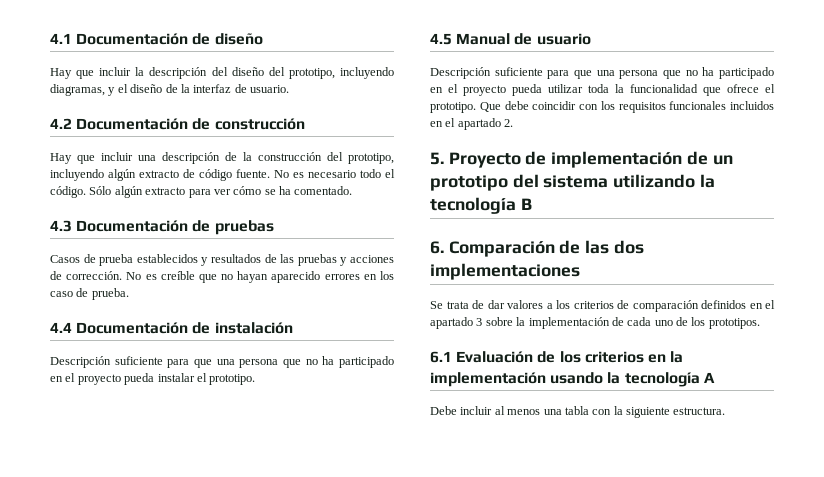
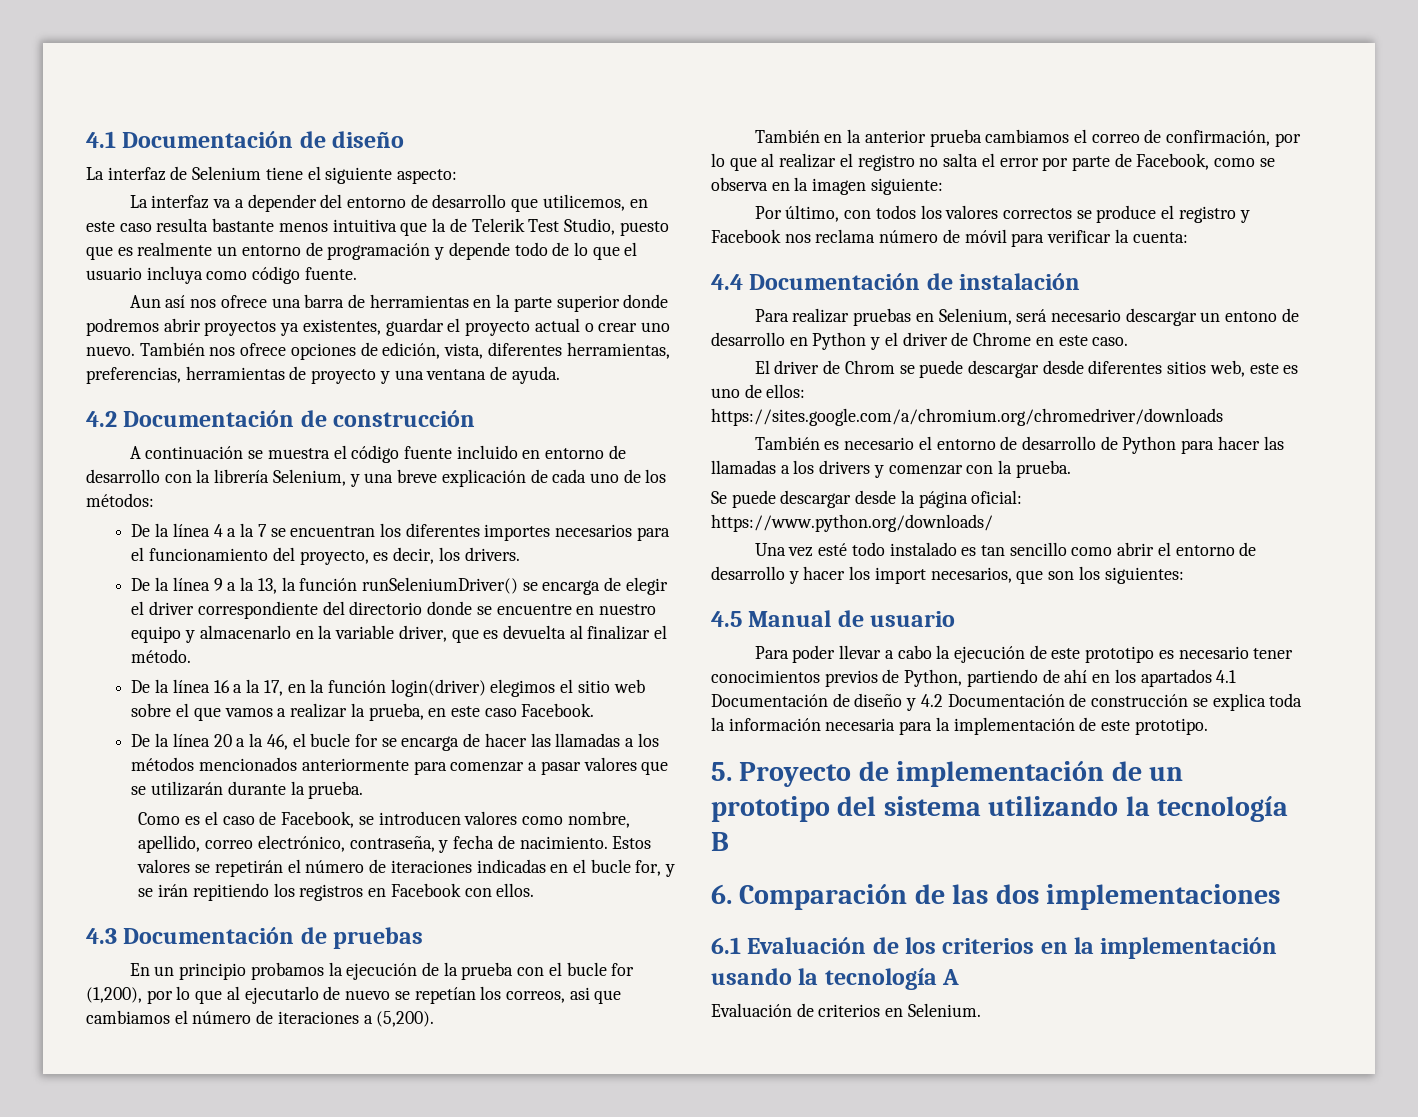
[50,67,394,79] [50,84,289,96] [50,118,305,130] [50,152,394,164] [50,169,395,181] [50,186,353,198] [50,220,274,235] [50,254,394,266] [50,271,395,283] [50,288,129,300] [50,322,293,334] [50,356,394,368] [50,373,256,385] [430,33,591,45] [430,67,774,79] [430,84,775,96] [430,101,774,113] [430,118,514,130] Hay que incluir la descripción del diseño del prototipo, incluyendo diagramas, y el diseño de la interfaz de usuario. // 4.2 Documentación de construcción // Hay que incluir una descripción de la construcción del prototipo, incluyendo algún extracto de código fuente. No es necesario todo el código. Sólo algún extracto para ver cómo se ha comentado. // 4.3 Documentación de pruebas // Casos de prueba establecidos y resultados de las pruebas y acciones de corrección. No es creíble que no hayan aparecido errores en los caso de prueba. // 4.4 Documentación de instalación // Descripción suficiente para que una persona que no ha participado en el proyecto pueda instalar el prototipo. // 4.5 Manual de usuario // Descripción suficiente para que una persona que no ha participado en el proyecto pueda utilizar toda la funcionalidad que ofrece el prototipo. Que debe coincidir con los requisitos funcionales incluidos en el apartado 2. -> [86,166,458,184] [129,194,648,212] [86,218,669,236] [86,242,638,260] [86,266,357,284] [129,294,669,312] [86,318,670,336] [86,342,670,360] [86,366,560,384] [86,410,476,427] [129,445,626,463] [86,469,667,487] [86,493,154,507] [131,523,670,541] [131,547,520,565] [131,577,668,595] [131,601,656,619] [131,625,668,643] [131,649,192,663] [131,679,645,697] [131,703,595,721] [131,733,659,751] [131,757,669,775] [131,781,364,799] [138,811,630,828] [138,835,652,853] [137,859,676,877] [138,883,535,901] [86,927,424,949] [129,962,635,980] [86,986,622,1004] [86,1010,435,1027] [754,129,1301,147] [711,153,1275,171] [711,177,943,195] [754,205,1250,223] [711,229,1188,247] [711,273,1081,290] [754,308,1299,326] [711,332,1129,350] [754,360,1299,378] [711,384,806,398] [711,408,1223,426] [754,436,1284,454] [711,460,1071,478] [711,490,1023,508] [711,514,993,532] [754,542,1257,557] [711,566,1184,584] [711,610,956,627] [754,645,1294,663] [711,669,1237,687] [711,693,1303,711] [711,717,1208,735] La interfaz de Selenium tiene el siguiente aspecto: // La interfaz va a depender del entorno de desarrollo que utilicemos, en este caso resulta bastante menos intuitiva que la de Telerik Test Studio, puesto que es realmente un entorno de programación y depende todo de lo que el usuario incluya como código fuente. // Aun así nos ofrece una barra de herramientas en la parte superior donde podremos abrir proyectos ya existentes, guardar el proyecto actual o crear uno nuevo. También nos ofrece opciones de edición, vista, diferentes herramientas, preferencias, herramientas de proyecto y una ventana de ayuda. // 4.2 Documentación de construcción // A continuación se muestra el código fuente incluido en entorno de desarrollo con la librería Selenium, y una breve explicación de cada uno de los métodos: // De la línea 4 a la 7 se encuentran los diferentes importes necesarios para el funcionamiento del proyecto, es decir, los drivers. // De la línea 9 a la 13, la función runSeleniumDriver() se encarga de elegir el driver correspondiente del directorio donde se encuentre en nuestro equipo y almacenarlo en la variable driver, que es devuelta al finalizar el método. // De la línea 16 a la 17, en la función login(driver) elegimos el sitio web sobre el que vamos a realizar la prueba, en este caso Facebook. // De la línea 20 a la 46, el bucle for se encarga de hacer las llamadas a los métodos mencionados anteriormente para comenzar a pasar valores que se utilizarán durante la prueba. // Como es el caso de Facebook, se introducen valores como nombre, apellido, correo electrónico, contraseña, y fecha de nacimiento. Estos valores se repetirán el número de iteraciones indicadas en el bucle for, y se irán repitiendo los registros en Facebook con ellos. // 4.3 Documentación de pruebas // En un principio probamos la ejecución de la prueba con el bucle for (1,200), por lo que al ejecutarlo de nuevo se repetían los correos, asi que cambiamos el número de iteraciones a (5,200). // También en la anterior prueba cambiamos el correo de confirmación, por lo que al realizar el registro no salta el error por parte de Facebook, como se observa en la imagen siguiente: // Por último, con todos los valores correctos se produce el registro y Facebook nos reclama número de móvil para verificar la cuenta: // 4.4 Documentación de instalación // Para realizar pruebas en Selenium, será necesario descargar un entono de desarrollo en Python y el driver de Chrome en este caso. // El driver de Chrom se puede descargar desde diferentes sitios web, este es uno de ellos: https://sites.google.com/a/chromium.org/chromedriver/downloads // También es necesario el entorno de desarrollo de Python para hacer las llamadas a los drivers y comenzar con la prueba. // Se puede descargar desde la página oficial: https://www.python.org/downloads/ // Una vez esté todo instalado es tan sencillo como abrir el entorno de desarrollo y hacer los import necesarios, que son los siguientes: // 4.5 Manual de usuario // Para poder llevar a cabo la ejecución de este prototipo es necesario tener conocimientos previos de Python, partiendo de ahí en los apartados 4.1 Documentación de diseño y 4.2 Documentación de construcción se explica toda la información necesaria para la implementación de este prototipo.
[430,300,775,312] [430,317,760,329] // Se trata de dar valores a los criterios de comparación definidos en el apartado 3 sobre la implementación de cada uno de los prototipos. -> (1281, 897) none
[430,406,726,418] Debe incluir al menos una tabla con la siguiente estructura. -> [711,1003,981,1017] Evaluación de criterios en Selenium.

